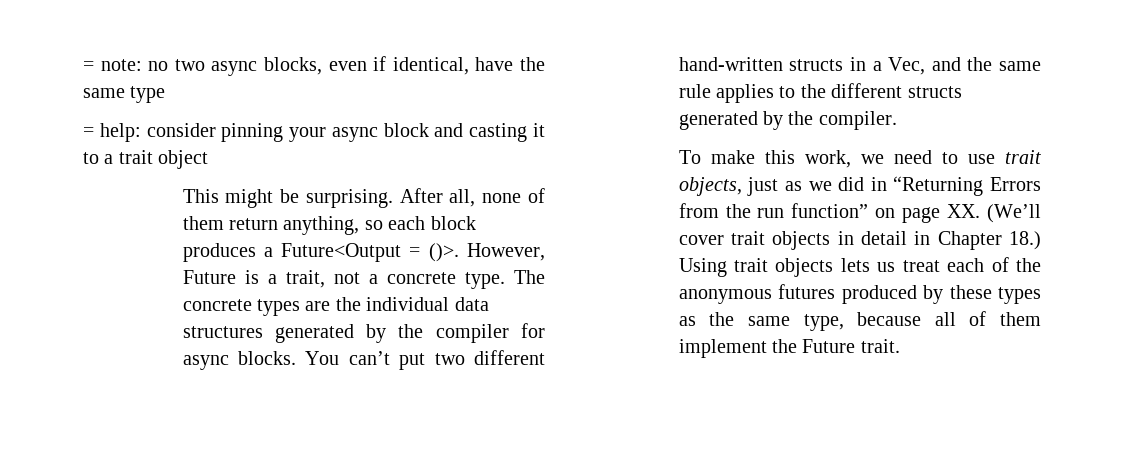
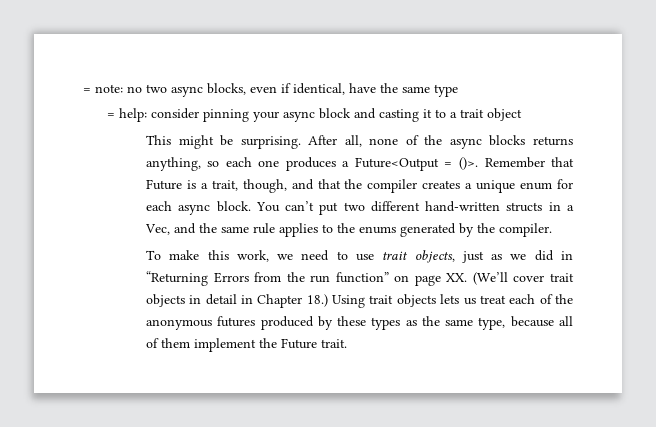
[182,216,279,230] them return -> [424,135,573,149] the async blocks returns
[430,216,476,230] block -> [258,160,280,167] one
[467,243,545,261] However, -> [484,157,574,168] Remember that
[333,270,545,289] [182,297,489,316] [182,323,546,343] [182,351,297,370] not a concrete type. The concrete types are the individual data structures generated by the compiler for async blocks. -> [242,179,573,193] [145,201,251,215] though, and that the compiler creates a unique enum for each async block.
[831,83,962,98] different structs -> [358,226,396,234] enums

